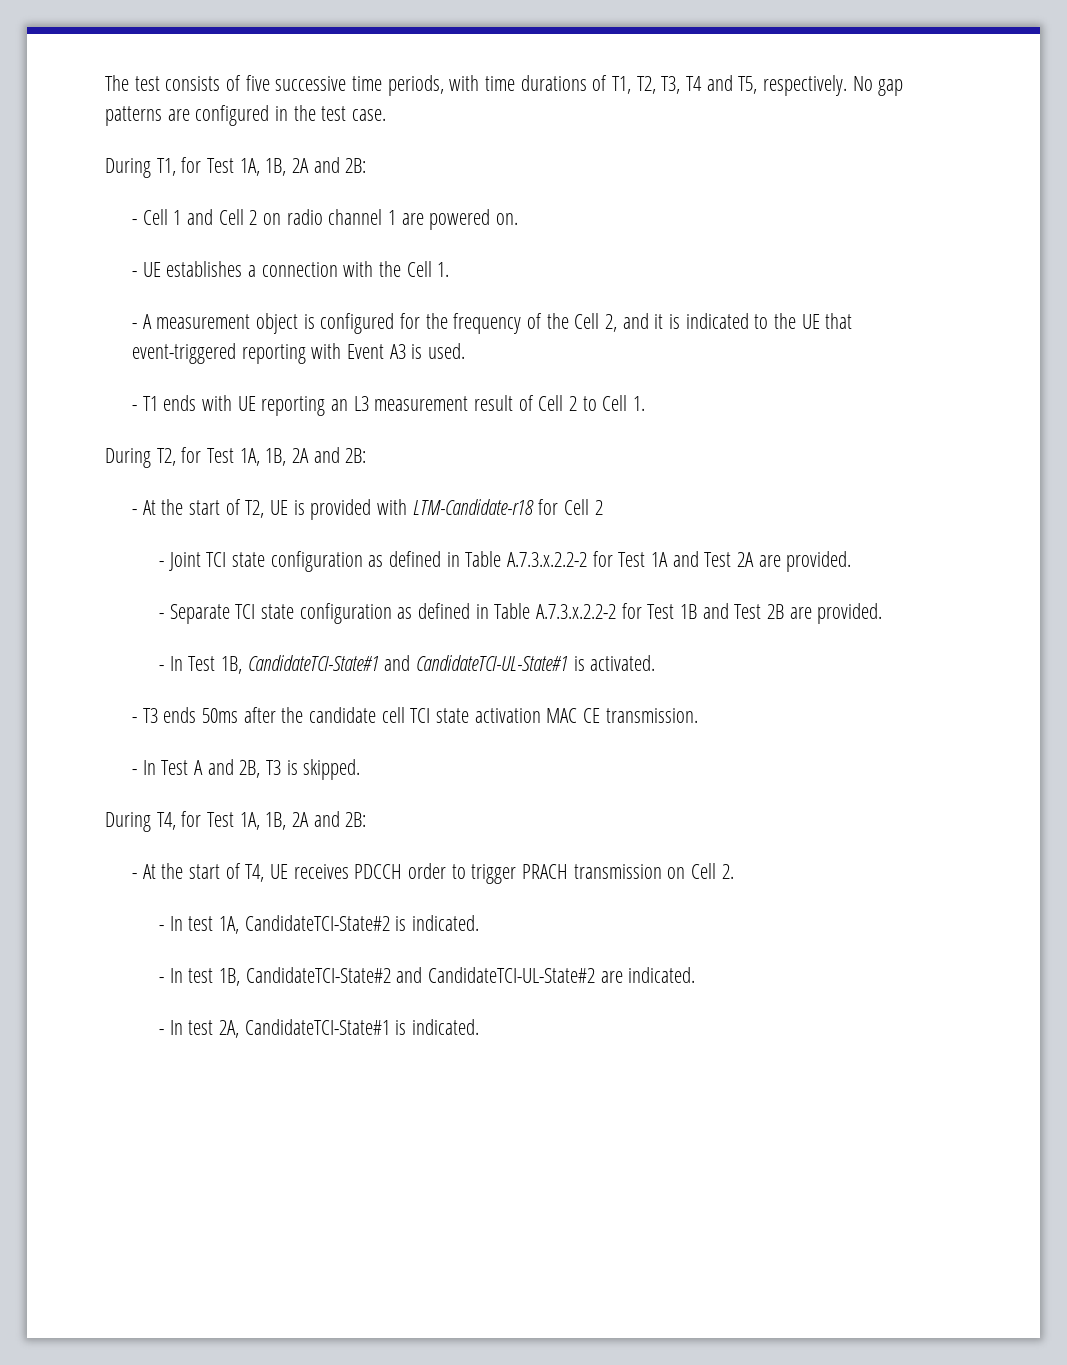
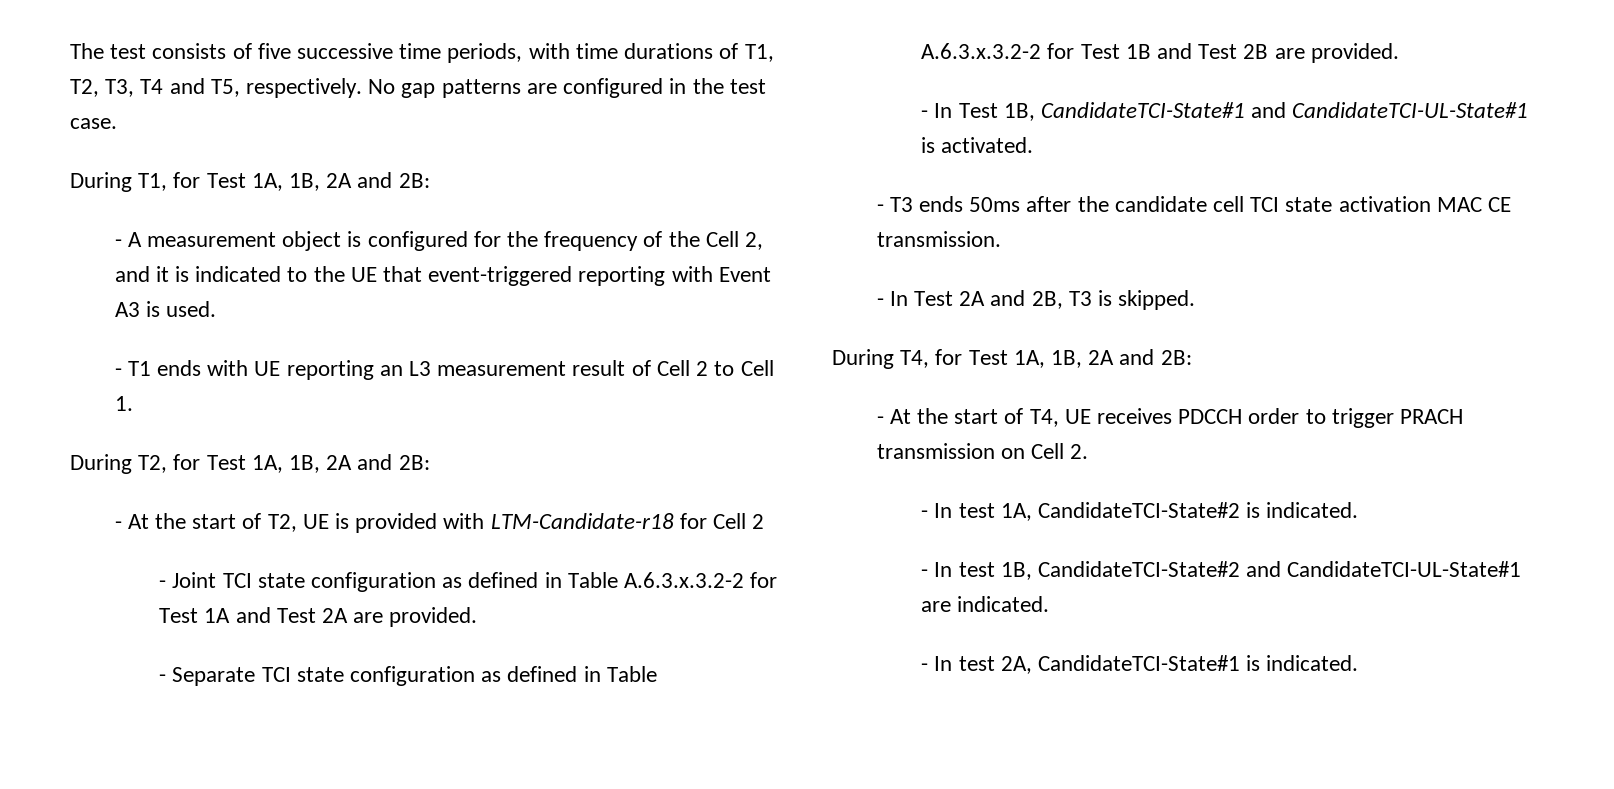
[132,209,519,230] [132,261,450,277] // - Cell 1 and Cell 2 on radio channel 1 are powered on. // - UE establishes a connection with the Cell 1. -> (430, 180) none
[507,552,588,567] A.7.3.x.2.2-2 -> [624,572,745,588] A.6.3.x.3.2-2
[536,604,617,619] A.7.3.x.2.2-2 -> [921,43,1042,59] A.6.3.x.3.2-2
[194,760,204,775] A -> [959,291,986,306] 2A
[428,967,596,983] CandidateTCI-UL-State#2 -> [1287,561,1522,577] CandidateTCI-UL-State#1

